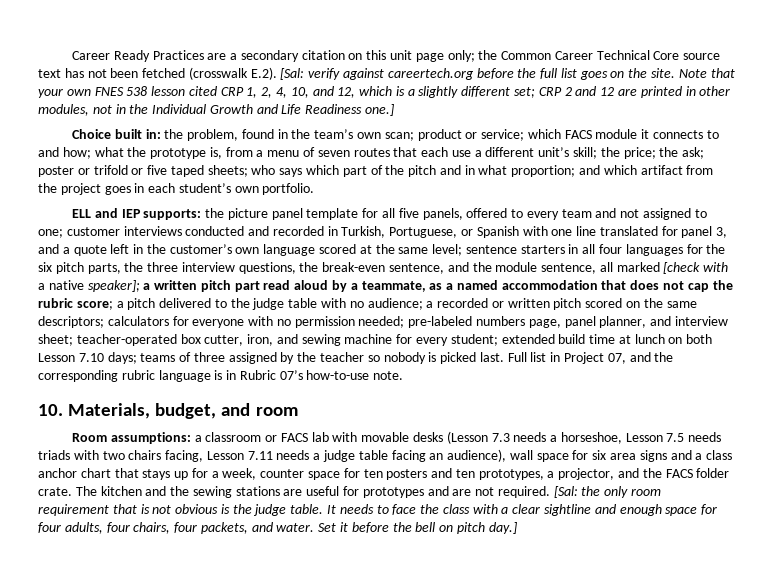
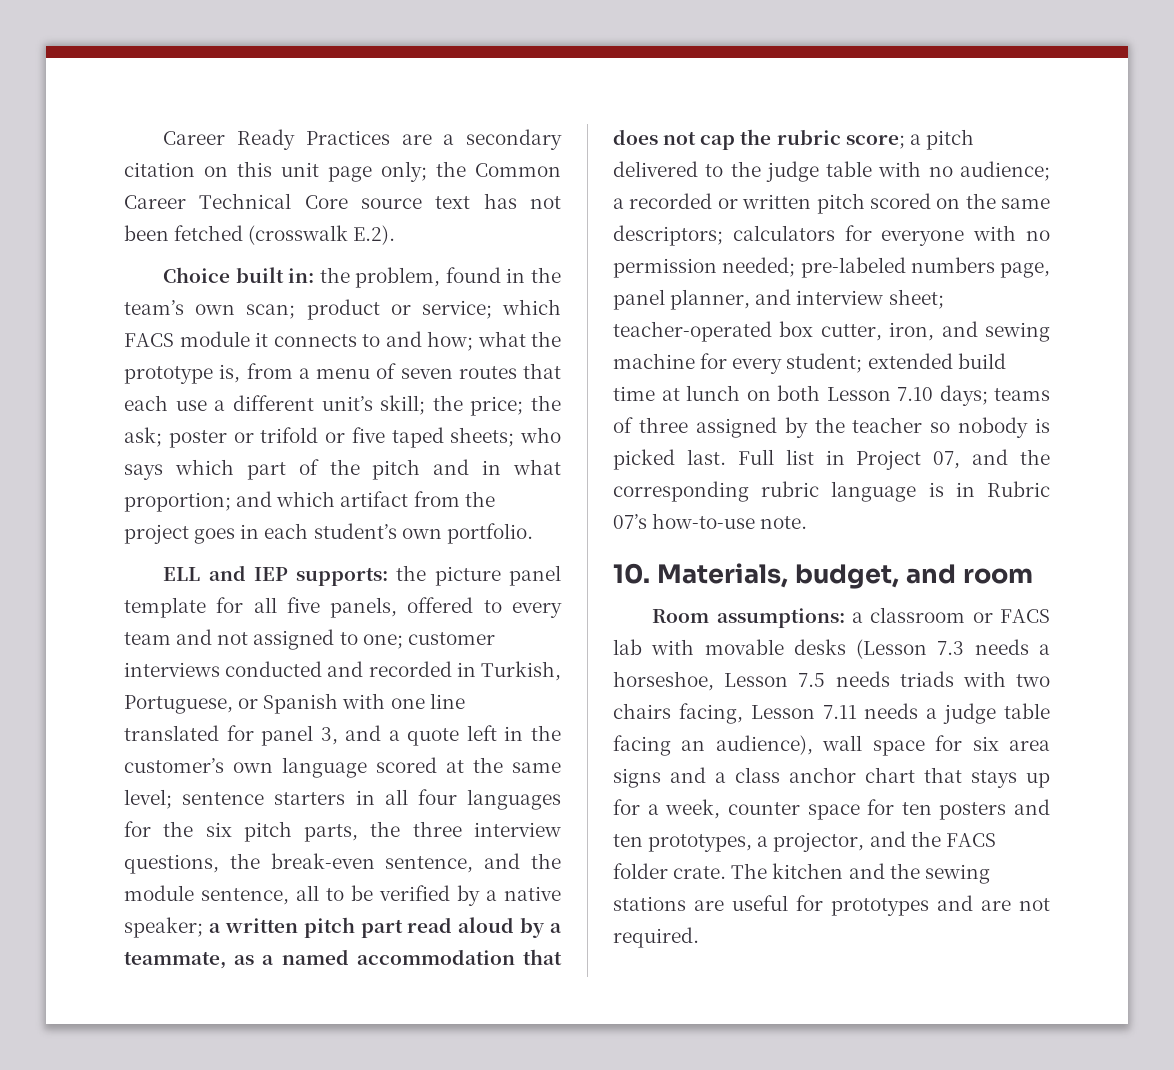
[280,68,735,80] [38,86,731,98] [38,104,395,116] [Sal: verify against careertech.org before the full list goes on the site. Note that your own FNES 538 lesson cited CRP 1, 2, 4, 10, and 12, which is a slightly different set; CRP 2 and 12 are printed in other modules, not in the Individual Growth and Life Readiness one.] -> (396, 235) none
[616,262,729,274] marked [check with -> [326,885,480,906] to be verified by
[87,280,140,292] speaker]; -> [124,917,203,938] speaker;
[553,486,662,498] [38,504,718,516] [38,522,517,534] [Sal: the only room requirement that is not obvious is the judge table. It needs to face the class with a clear sightline and enough space for four adults, four chairs, four packets, and water. Set it before the bell on pitch day.] -> (699, 937) none

